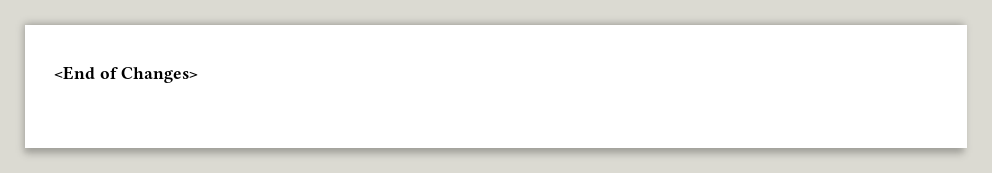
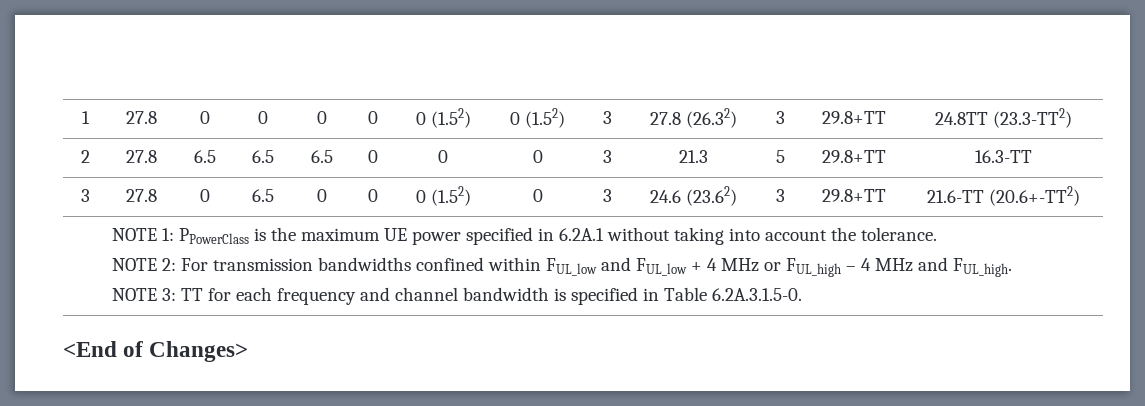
(54, 73) none -> [82,111,90,124] [126,111,157,124] [199,111,210,124] [258,111,268,124] [316,111,327,124] [368,111,378,124] [415,108,471,128] [510,108,565,128] [602,111,612,124] [650,108,737,128] [775,111,785,124] [821,111,886,124] [935,108,1072,128] [81,150,90,163] [126,150,157,163] [193,150,216,163] [252,150,274,163] [310,150,333,163] [368,150,378,163] [438,150,448,163] [532,150,543,163] [602,150,612,163] [679,150,708,163] [775,150,785,163] [821,150,886,163] [975,150,1032,163] [81,189,90,202] [126,189,157,202] [199,189,210,202] [252,189,274,202] [316,189,327,202] [368,189,378,202] [415,186,471,206] [532,189,543,202] [602,189,612,202] [650,186,737,206] [775,189,785,202] [821,189,886,202] [927,186,1080,206] [112,227,937,245] [112,257,1012,277] [112,287,802,305] 1 | 27.8 | 0 | 0 | 0 | 0 | 0 (1.52) | 0 (1.52) | 3 | 27.8 (26.32) | 3 | 29.8+TT | 24.8TT (23.3-TT2) // 2 | 27.8 | 6.5 | 6.5 | 6.5 | 0 | 0 | 0 | 3 | 21.3 | 5 | 29.8+TT | 16.3-TT // 3 | 27.8 | 0 | 6.5 | 0 | 0 | 0 (1.52) | 0 | 3 | 24.6 (23.62) | 3 | 29.8+TT | 21.6-TT (20.6+-TT2) // NOTE 1: PPowerClass is the maximum UE power specified in 6.2A.1 without taking into account the tolerance. // NOTE 2: For transmission bandwidths confined within FUL_low and FUL_low + 4 MHz or FUL_high – 4 MHz and FUL_high. // NOTE 3: TT for each frequency and channel bandwidth is specified in Table 6.2A.3.1.5-0. //

